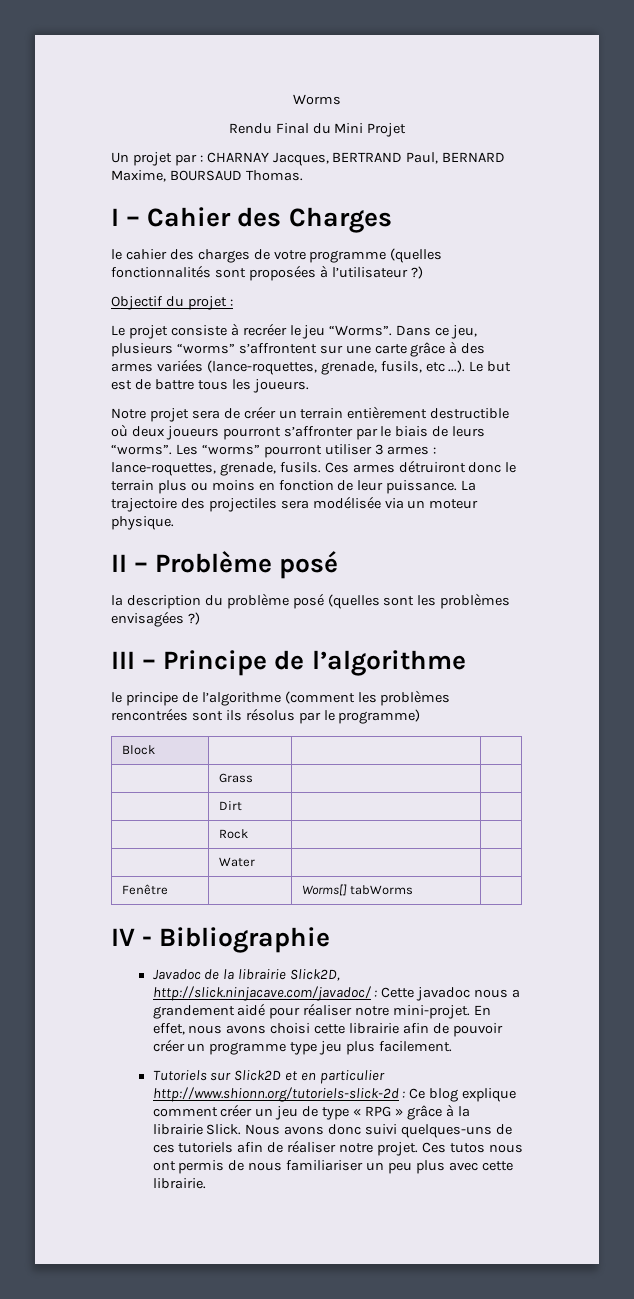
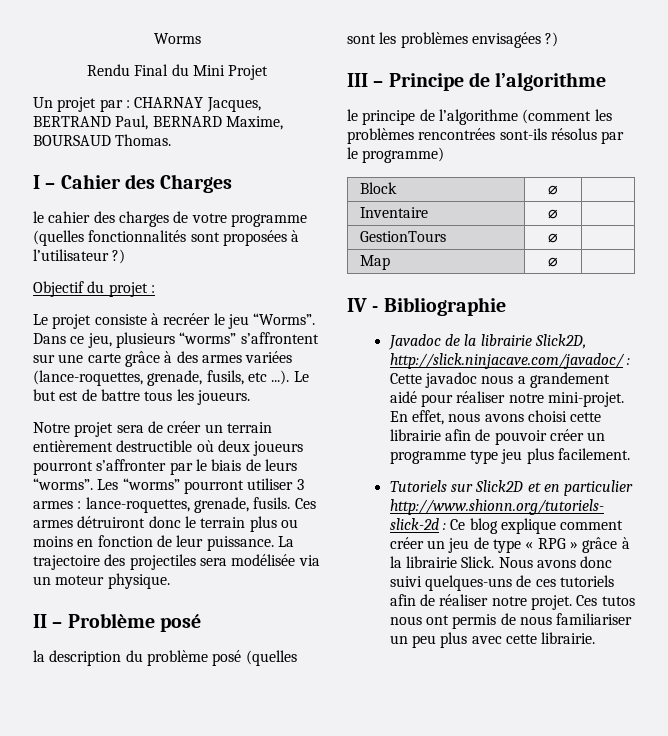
[191,710,242,721] sont ils -> [499,128,547,140] sont-ils
[219,773,254,783] [219,801,243,811] [219,829,249,839] [219,857,256,867] [122,884,169,895] [302,884,413,896] | | // | Grass | | // | Dirt | | // | Rock | | // | Water | | // Fenêtre | | Worms[] tabWorms -> [548,185,558,195] [359,207,428,218] [548,209,558,219] [359,231,446,242] [548,233,558,243] [359,255,390,270] [548,257,558,267] ⌀ | // Inventaire | ⌀ | // GestionTours | ⌀ | // Map | ⌀

